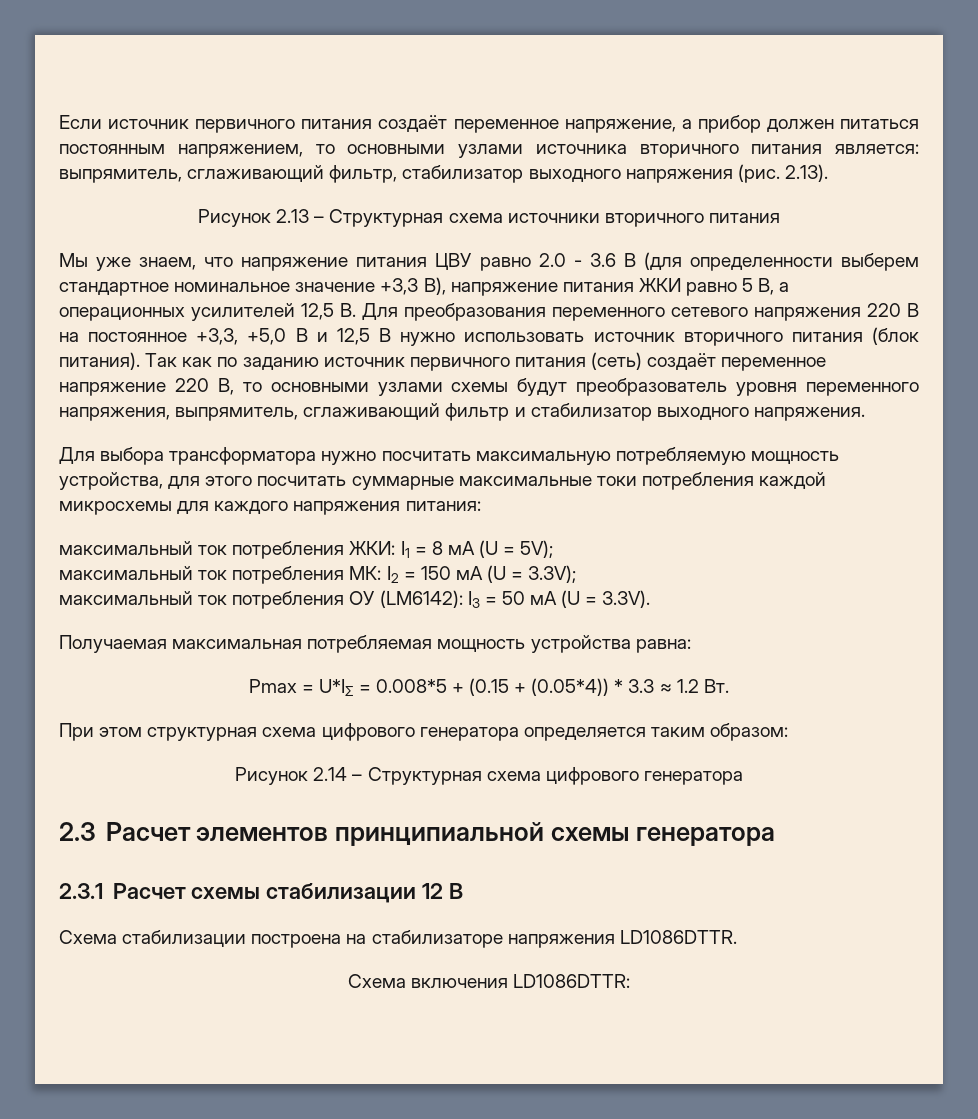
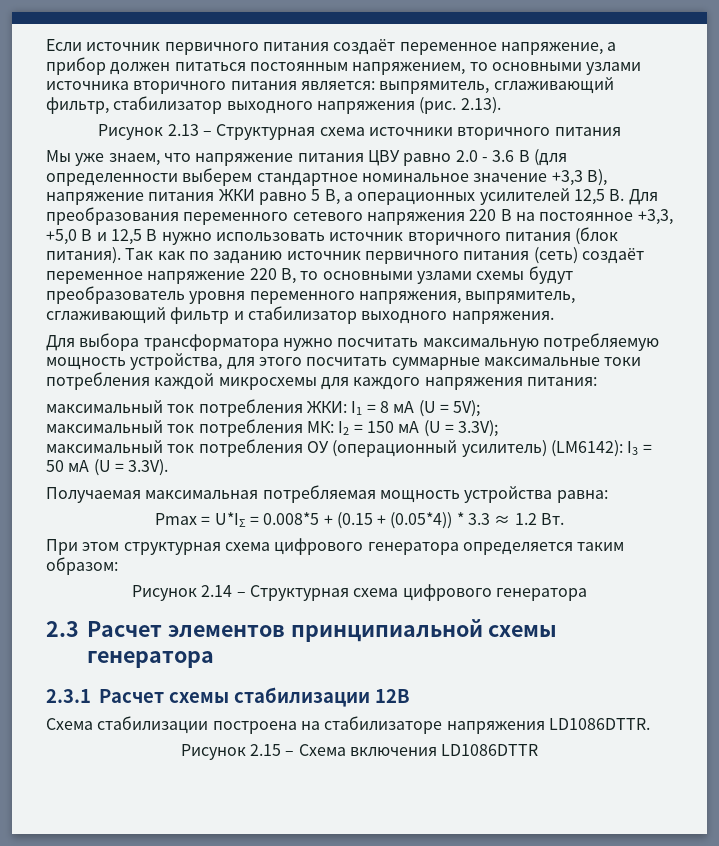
(376, 598) none -> [332,440,547,457] (операционный усилитель)
[422,883,464,899] 12 В -> [374,689,410,703] 12В
(737, 937) none -> [180,744,295,760] Рисунок 2.15 –
[513,974,631,988] LD1086DTTR: -> [441,744,539,756] LD1086DTTR

